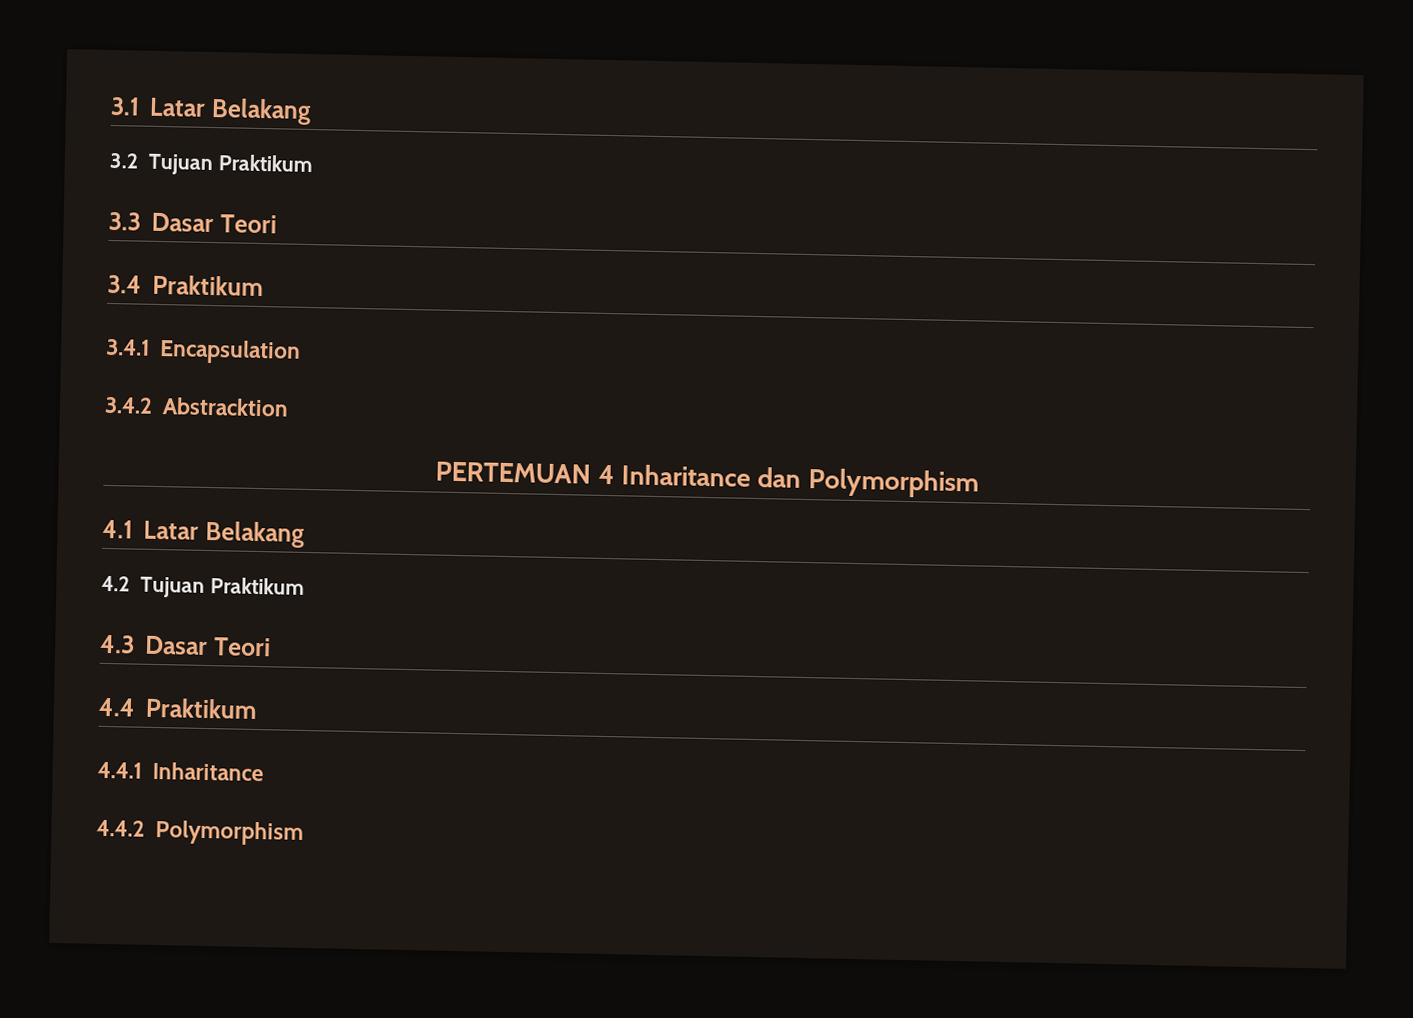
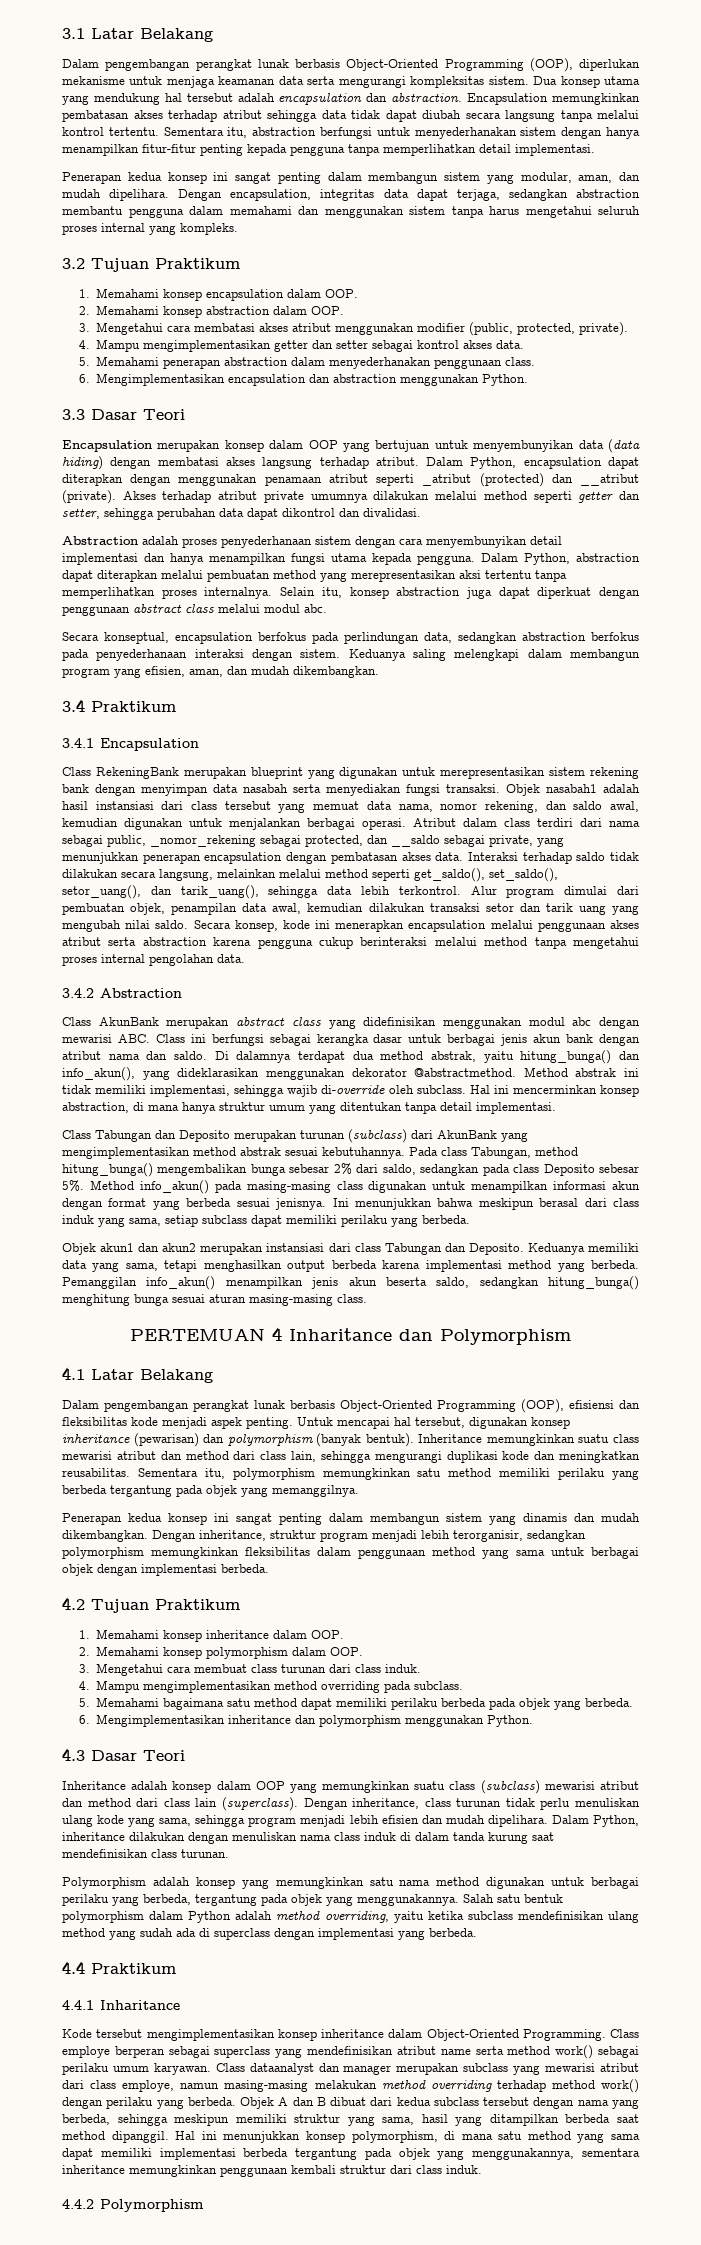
[109,152,314,176] [108,211,277,234] [107,274,264,297] [105,338,301,365] [104,396,289,417] 3.2 Tujuan Praktikum // 3.3 Dasar Teori // 3.4 Praktikum // 3.4.1 Encapsulation // 3.4.2 Abstracktion -> [62,58,640,72] [62,76,640,88] [62,93,641,105] [62,110,639,122] [62,127,640,139] [62,144,595,156] [62,172,640,184] [62,189,640,201] [62,206,640,218] [62,223,238,235] [62,258,241,272] [78,288,359,301] [78,305,345,318] [78,322,629,336] [78,339,525,352] [78,356,536,369] [78,373,529,386] [62,409,186,420] [62,439,640,453] [62,456,639,470] [62,473,639,487] [62,490,641,504] [62,508,421,520] [62,536,562,548] [62,553,640,565] [62,570,567,582] [62,587,640,599] [62,604,327,616] [62,632,639,644] [62,649,640,661] [62,666,379,678] [62,699,177,712] [62,738,200,751] [62,767,640,779] [62,784,640,796] [62,801,639,813] [62,818,640,830] [62,835,564,847] [62,852,639,864] [62,868,558,882] [62,885,639,899] [62,903,639,915] [62,920,639,932] [62,937,639,949] [62,954,245,966] [62,988,183,998] [62,1017,640,1029] [62,1034,640,1046] [62,1050,641,1064] [62,1067,639,1081] [62,1085,639,1097] [62,1102,556,1114] [62,1129,528,1143] [62,1147,578,1159] [62,1163,639,1177] [62,1180,640,1194] [62,1198,639,1210] [62,1215,470,1227] [62,1243,639,1255] [62,1260,639,1272] [62,1276,639,1290] [62,1294,367,1306] Dalam pengembangan perangkat lunak berbasis Object-Oriented Programming (OOP), diperlukan mekanisme untuk menjaga keamanan data serta mengurangi kompleksitas sistem. Dua konsep utama yang mendukung hal tersebut adalah encapsulation dan abstraction. Encapsulation memungkinkan pembatasan akses terhadap atribut sehingga data tidak dapat diubah secara langsung tanpa melalui kontrol tertentu. Sementara itu, abstraction berfungsi untuk menyederhanakan sistem dengan hanya menampilkan fitur-fitur penting kepada pengguna tanpa memperlihatkan detail implementasi. // Penerapan kedua konsep ini sangat penting dalam membangun sistem yang modular, aman, dan mudah dipelihara. Dengan encapsulation, integritas data dapat terjaga, sedangkan abstraction membantu pengguna dalam memahami dan menggunakan sistem tanpa harus mengetahui seluruh proses internal yang kompleks. // 3.2 Tujuan Praktikum // 1. Memahami konsep encapsulation dalam OOP. // 2. Memahami konsep abstraction dalam OOP. // 3. Mengetahui cara membatasi akses atribut menggunakan modifier (public, protected, private). // 4. Mampu mengimplementasikan getter dan setter sebagai kontrol akses data. // 5. Memahami penerapan abstraction dalam menyederhanakan penggunaan class. // 6. Mengimplementasikan encapsulation dan abstraction menggunakan Python. // 3.3 Dasar Teori // Encapsulation merupakan konsep dalam OOP yang bertujuan untuk menyembunyikan data (data hiding) dengan membatasi akses langsung terhadap atribut. Dalam Python, encapsulation dapat diterapkan dengan menggunakan penamaan atribut seperti _atribut (protected) dan __atribut (private). Akses terhadap atribut private umumnya dilakukan melalui method seperti getter dan setter, sehingga perubahan data dapat dikontrol dan divalidasi. // Abstraction adalah proses penyederhanaan sistem dengan cara menyembunyikan detail implementasi dan hanya menampilkan fungsi utama kepada pengguna. Dalam Python, abstraction dapat diterapkan melalui pembuatan method yang merepresentasikan aksi tertentu tanpa memperlihatkan proses internalnya. Selain itu, konsep abstraction juga dapat diperkuat dengan penggunaan abstract class melalui modul abc. // Secara konseptual, encapsulation berfokus pada perlindungan data, sedangkan abstraction berfokus pada penyederhanaan interaksi dengan sistem. Keduanya saling melengkapi dalam membangun program yang efisien, aman, dan mudah dikembangkan. // 3.4 Praktikum // 3.4.1 Encapsulation // Class RekeningBank merupakan blueprint yang digunakan untuk merepresentasikan sistem rekening bank dengan menyimpan data nasabah serta menyediakan fungsi transaksi. Objek nasabah1 adalah hasil instansiasi dari class tersebut yang memuat data nama, nomor rekening, dan saldo awal, kemudian digunakan untuk menjalankan berbagai operasi. Atribut dalam class terdiri dari nama sebagai public, _nomor_rekening sebagai protected, dan __saldo sebagai private, yang menunjukkan penerapan encapsulation dengan pembatasan akses data. Interaksi terhadap saldo tidak dilakukan secara langsung, melainkan melalui method seperti get_saldo(), set_saldo(), setor_uang(), dan tarik_uang(), sehingga data lebih terkontrol. Alur program dimulai dari pembuatan objek, penampilan data awal, kemudian dilakukan transaksi setor dan tarik uang yang mengubah nilai saldo. Secara konsep, kode ini menerapkan encapsulation melalui penggunaan akses atribut serta abstraction karena pengguna cukup berinteraksi melalui method tanpa mengetahui proses internal pengolahan data. // 3.4.2 Abstraction // Class AkunBank merupakan abstract class yang didefinisikan menggunakan modul abc dengan mewarisi ABC. Class ini berfungsi sebagai kerangka dasar untuk berbagai jenis akun bank dengan atribut nama dan saldo. Di dalamnya terdapat dua method abstrak, yaitu hitung_bunga() dan info_akun(), yang dideklarasikan menggunakan dekorator @abstractmethod. Method abstrak ini tidak memiliki implementasi, sehingga wajib di-override oleh subclass. Hal ini mencerminkan konsep abstraction, di mana hanya struktur umum yang ditentukan tanpa detail implementasi. // Class Tabungan dan Deposito merupakan turunan (subclass) dari AkunBank yang mengimplementasikan method abstrak sesuai kebutuhannya. Pada class Tabungan, method hitung_bunga() mengembalikan bunga sebesar 2% dari saldo, sedangkan pada class Deposito sebesar 5%. Method info_akun() pada masing-masing class digunakan untuk menampilkan informasi akun dengan format yang berbeda sesuai jenisnya. Ini menunjukkan bahwa meskipun berasal dari class induk yang sama, setiap subclass dapat memiliki perilaku yang berbeda. // Objek akun1 dan akun2 merupakan instansiasi dari class Tabungan dan Deposito. Keduanya memiliki data yang sama, tetapi menghasilkan output berbeda karena implementasi method yang berbeda. Pemanggilan info_akun() menampilkan jenis akun beserta saldo, sedangkan hitung_bunga() menghitung bunga sesuai aturan masing-masing class.
[101,575,305,598] [99,634,271,657] [98,697,258,720] [97,761,264,782] 4.2 Tujuan Praktikum // 4.3 Dasar Teori // 4.4 Praktikum // 4.4.1 Inharitance -> [62,1399,640,1413] [62,1417,570,1429] [62,1433,639,1447] [62,1451,640,1463] [62,1468,640,1480] [62,1485,359,1497] [62,1513,640,1525] [62,1530,586,1542] [62,1547,639,1559] [62,1564,269,1576] [62,1597,241,1613] [78,1629,345,1642] [78,1646,364,1659] [78,1663,422,1676] [78,1680,464,1693] [78,1697,634,1710] [78,1714,534,1727] [62,1748,186,1761] [62,1780,639,1794] [62,1797,640,1811] [62,1815,640,1827] [62,1832,554,1844] [62,1849,229,1858] [62,1877,639,1889] [62,1894,563,1906] [62,1911,640,1923] [62,1928,477,1940] [62,1961,177,1974] [62,2000,181,2010] [62,2029,639,2041] [62,2045,639,2059] [62,2063,640,2075] [62,2079,640,2093] [62,2097,639,2109] [62,2114,639,2126] [62,2131,640,2143] [62,2148,640,2160] [62,2165,482,2177] Dalam pengembangan perangkat lunak berbasis Object-Oriented Programming (OOP), efisiensi dan fleksibilitas kode menjadi aspek penting. Untuk mencapai hal tersebut, digunakan konsep inheritance (pewarisan) dan polymorphism (banyak bentuk). Inheritance memungkinkan suatu class mewarisi atribut dan method dari class lain, sehingga mengurangi duplikasi kode dan meningkatkan reusabilitas. Sementara itu, polymorphism memungkinkan satu method memiliki perilaku yang berbeda tergantung pada objek yang memanggilnya. // Penerapan kedua konsep ini sangat penting dalam membangun sistem yang dinamis dan mudah dikembangkan. Dengan inheritance, struktur program menjadi lebih terorganisir, sedangkan polymorphism memungkinkan fleksibilitas dalam penggunaan method yang sama untuk berbagai objek dengan implementasi berbeda. // 4.2 Tujuan Praktikum // 1. Memahami konsep inheritance dalam OOP. // 2. Memahami konsep polymorphism dalam OOP. // 3. Mengetahui cara membuat class turunan dari class induk. // 4. Mampu mengimplementasikan method overriding pada subclass. // 5. Memahami bagaimana satu method dapat memiliki perilaku berbeda pada objek yang berbeda. // 6. Mengimplementasikan inheritance dan polymorphism menggunakan Python. // 4.3 Dasar Teori // Inheritance adalah konsep dalam OOP yang memungkinkan suatu class (subclass) mewarisi atribut dan method dari class lain (superclass). Dengan inheritance, class turunan tidak perlu menuliskan ulang kode yang sama, sehingga program menjadi lebih efisien dan mudah dipelihara. Dalam Python, inheritance dilakukan dengan menuliskan nama class induk di dalam tanda kurung saat mendefinisikan class turunan. // Polymorphism adalah konsep yang memungkinkan satu nama method digunakan untuk berbagai perilaku yang berbeda, tergantung pada objek yang menggunakannya. Salah satu bentuk polymorphism dalam Python adalah method overriding, yaitu ketika subclass mendefinisikan ulang method yang sudah ada di superclass dengan implementasi yang berbeda. // 4.4 Praktikum // 4.4.1 Inharitance // Kode tersebut mengimplementasikan konsep inheritance dalam Object-Oriented Programming. Class employe berperan sebagai superclass yang mendefinisikan atribut name serta method work() sebagai perilaku umum karyawan. Class dataanalyst dan manager merupakan subclass yang mewarisi atribut dari class employe, namun masing-masing melakukan method overriding terhadap method work() dengan perilaku yang berbeda. Objek A dan B dibuat dari kedua subclass tersebut dengan nama yang berbeda, sehingga meskipun memiliki struktur yang sama, hasil yang ditampilkan berbeda saat method dipanggil. Hal ini menunjukkan konsep polymorphism, di mana satu method yang sama dapat memiliki implementasi berbeda tergantung pada objek yang menggunakannya, sementara inheritance memungkinkan penggunaan kembali struktur dari class induk.

